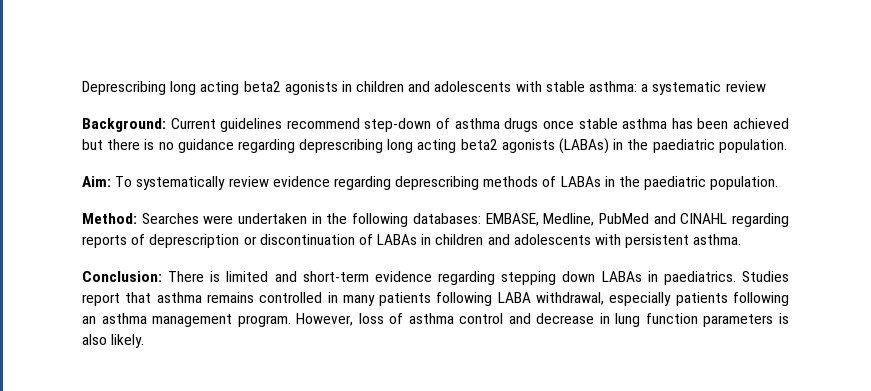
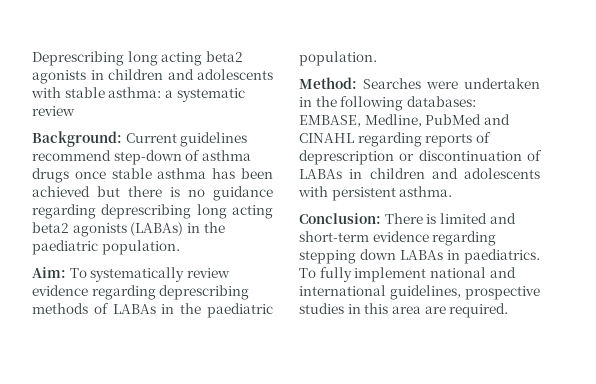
[742,271,790,282] [82,292,789,306] [82,313,789,327] [82,334,145,348] Studies report that asthma remains controlled in many patients following LABA withdrawal, especially patients following an asthma management program. However, loss of asthma control and decrease in lung function parameters is also likely. -> [299,267,516,282] [299,285,540,300] [299,303,509,318] To fully implement national and international guidelines, prospective studies in this area are required.

